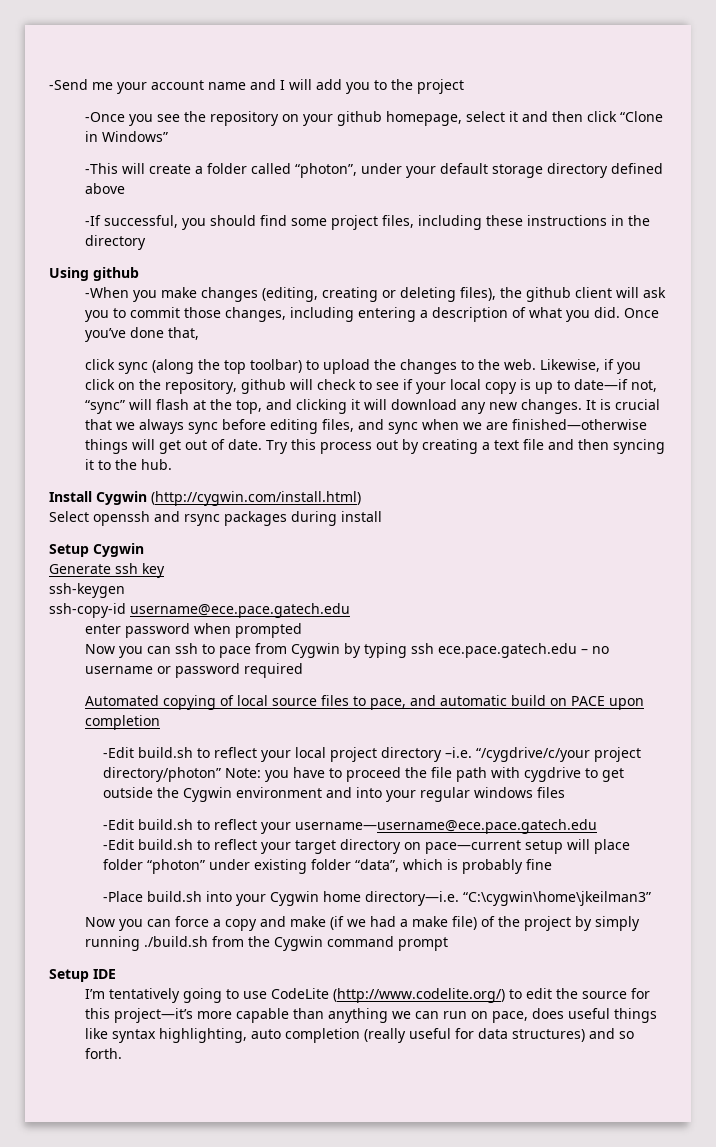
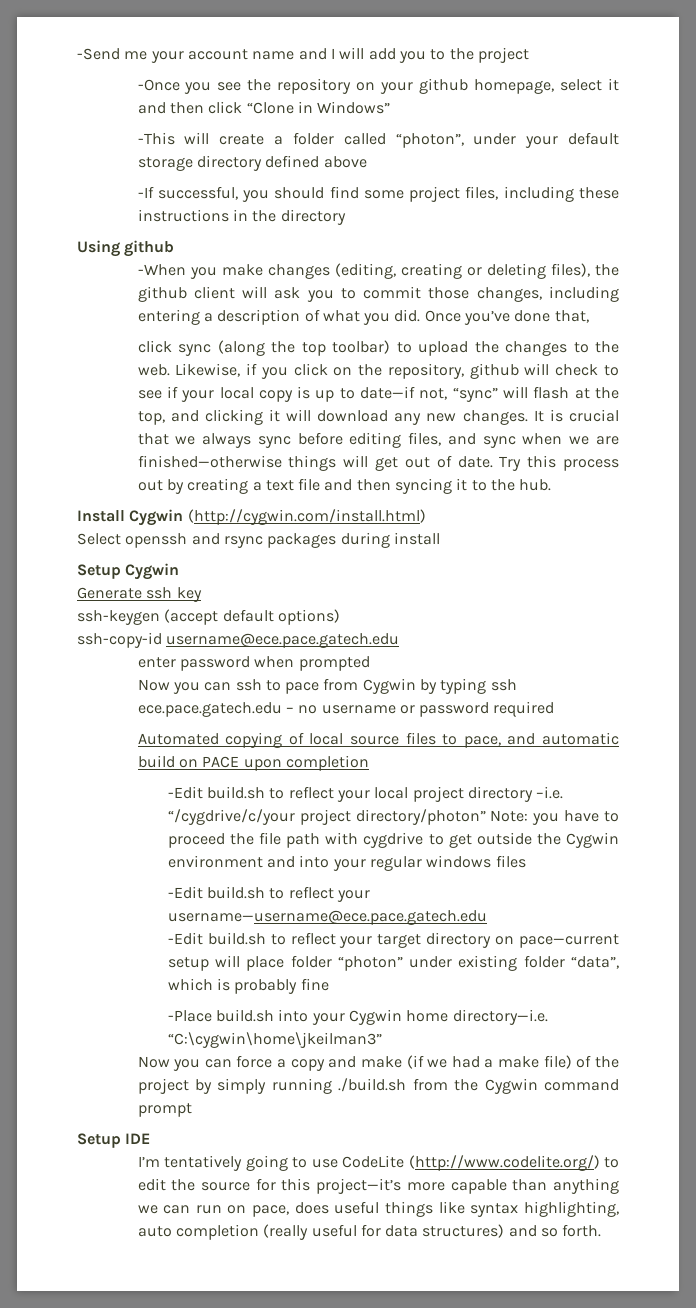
(125, 590) none -> [164,609,340,625] (accept default options)

